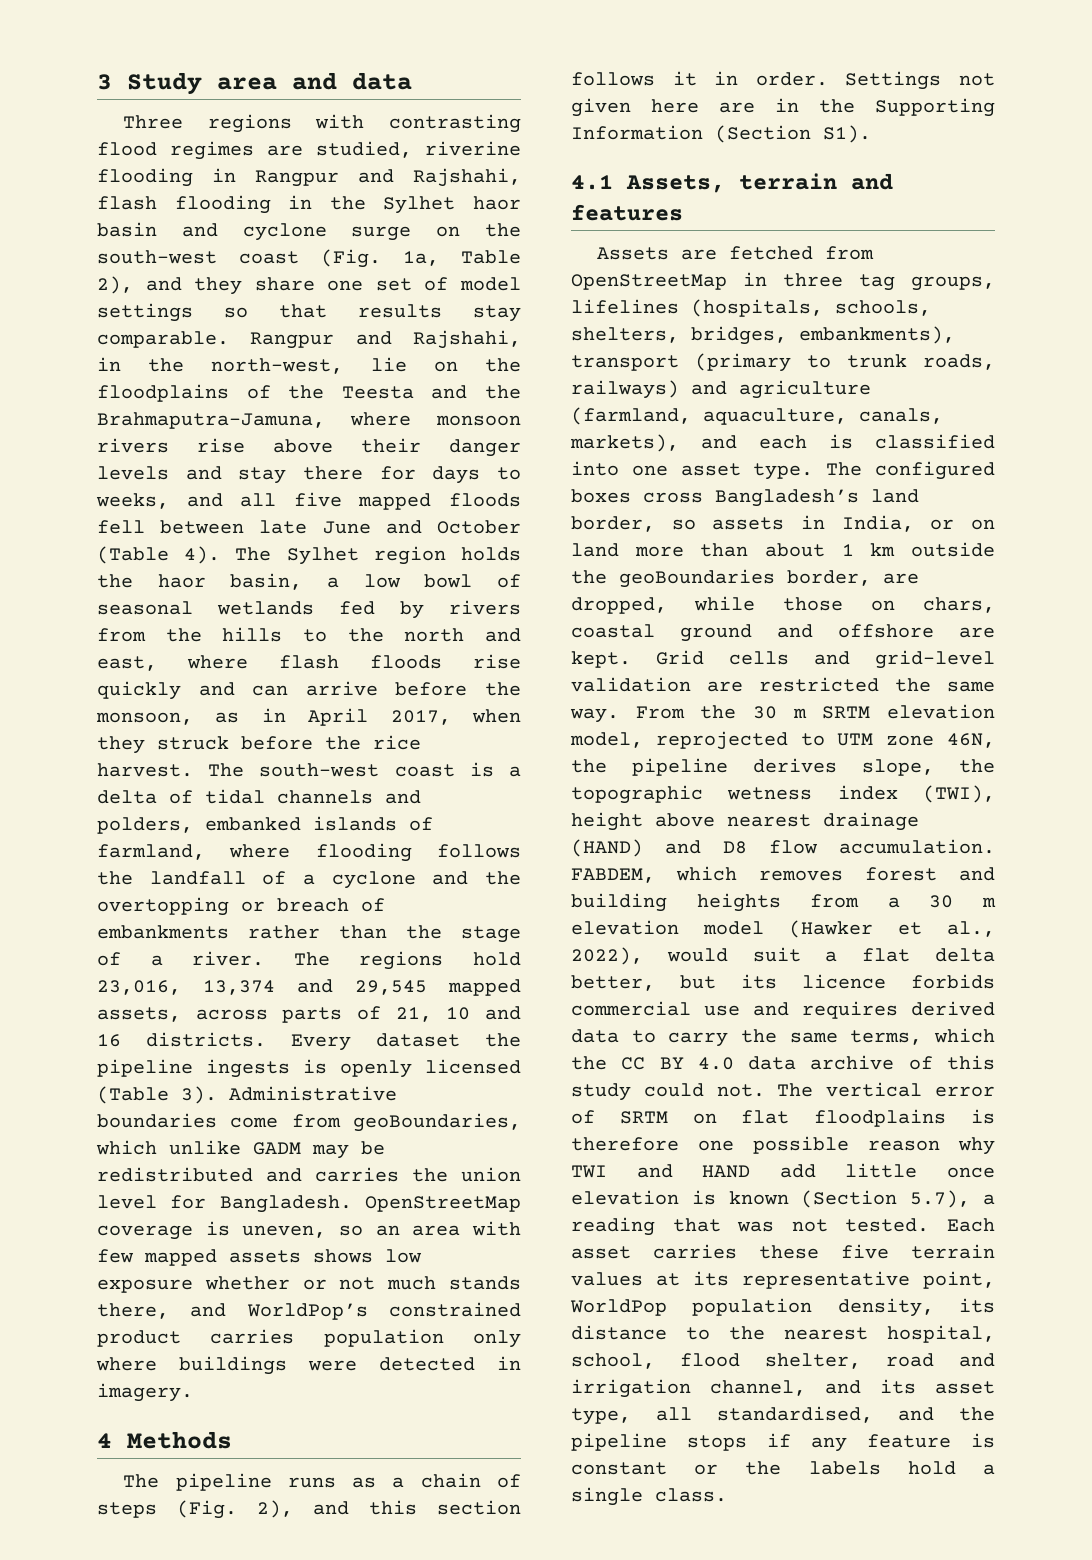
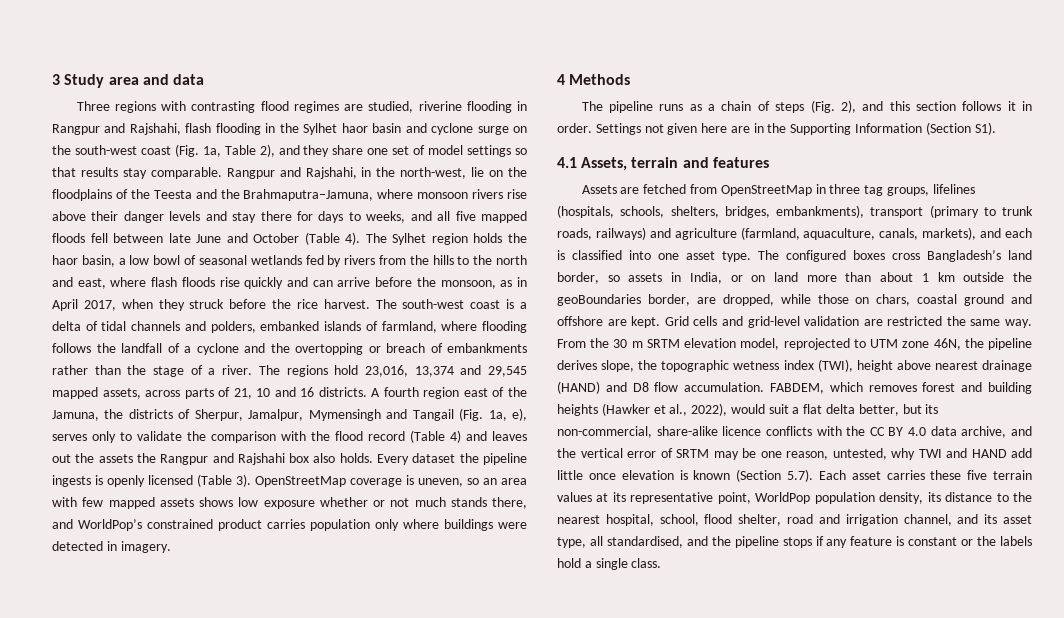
(266, 1039) none -> [371,387,527,399] [52,408,527,421] [52,430,527,443] [52,453,373,465] A fourth region east of the Jamuna, the districts of Sherpur, Jamalpur, Mymensingh and Tangail (Fig. 1a, e), serves only to validate the comparison with the flood record (Table 4) and leaves out the assets the Rangpur and Rajshahi box also holds.
[229,1086,397,1101] [97,1113,521,1132] [96,1140,385,1159] [97,1167,521,1182] [97,1195,352,1213] Administrative boundaries come from geoBoundaries, which unlike GADM may be redistributed and carries the union level for Bangladesh. -> (251, 480) none
[810,894,996,908] [571,920,764,935] from a 30 m elevation model -> (598, 410) none
[802,974,995,989] [571,1001,995,1019] [571,1028,995,1047] licence forbids commercial use and requires derived data to carry the same terms, which -> [557,426,842,438] non-commercial, share-alike licence conflicts with
[810,1055,995,1070] [571,1082,995,1101] [571,1109,995,1127] [571,1136,940,1154] archive of this study could not. The vertical error of SRTM on flat floodplains is therefore one possible reason -> [961,426,1032,438] [557,448,887,460] archive, and the vertical error of SRTM may be one reason, untested,
[910,1190,995,1208] [571,1217,930,1236] 5.7), a reading that was not tested. -> [787,469,813,482] 5.7).

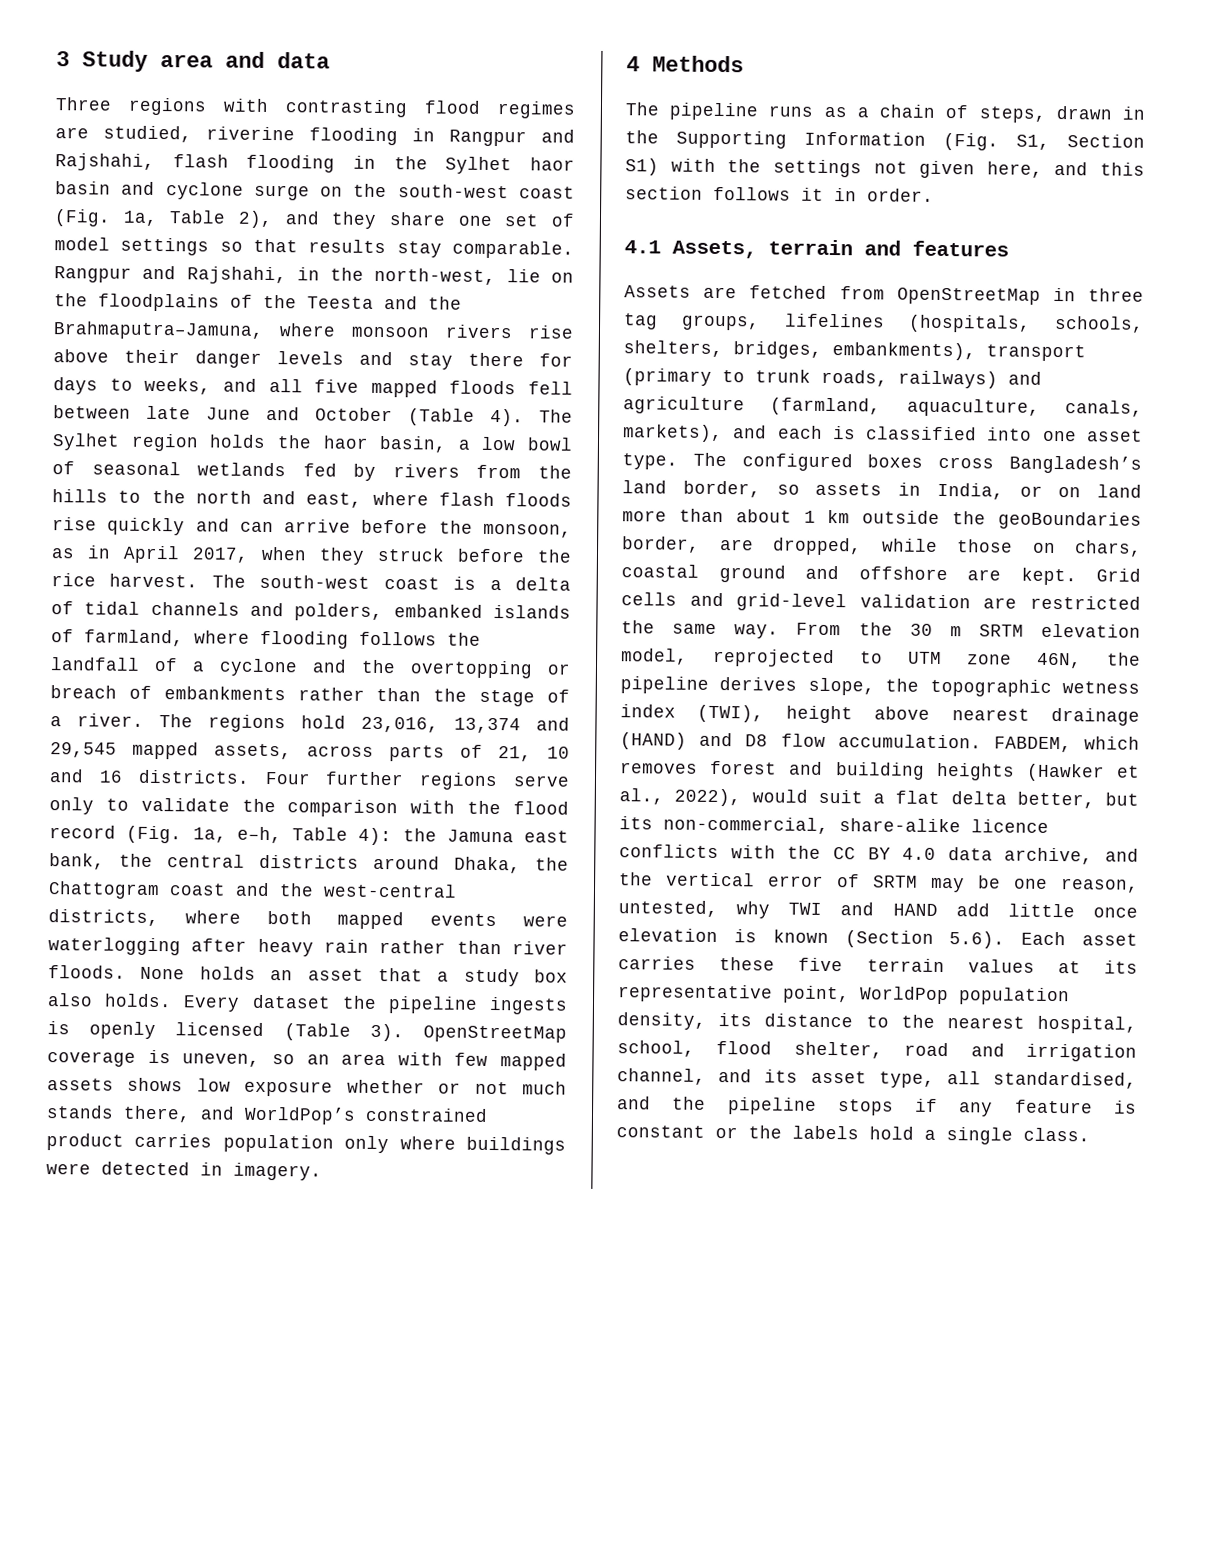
[371,387,527,399] [52,408,527,421] [52,434,87,441] A fourth region east of the Jamuna, the districts of Sherpur, Jamalpur, Mymensingh and Tangail (Fig. 1a, e), serves -> [264,771,570,791] Four further regions serve
[410,430,527,443] [52,453,285,465] (Table 4) and leaves out the assets the Rangpur and Rajshahi -> [126,825,569,846] [49,853,569,874] [48,881,457,900] [48,909,568,930] [48,937,568,957] [48,965,520,987] (Fig. 1a, e–h, Table 4): the Jamuna east bank, the central districts around Dhaka, the Chattogram coast and the west-central districts, where both mapped events were waterlogging after heavy rain rather than river floods. None holds an asset that a study
[775,100,856,113] steps (Fig. 2), -> [978,106,1145,123] [625,130,1145,151] [625,158,1043,179] steps, drawn in the Supporting Information (Fig. S1, Section S1) with the settings not given here,
[595,122,996,135] Settings not given here are in the Supporting Information (Section S1). -> (934, 195) none
[787,469,813,482] 5.7). -> [949,931,1006,949] 5.6).

